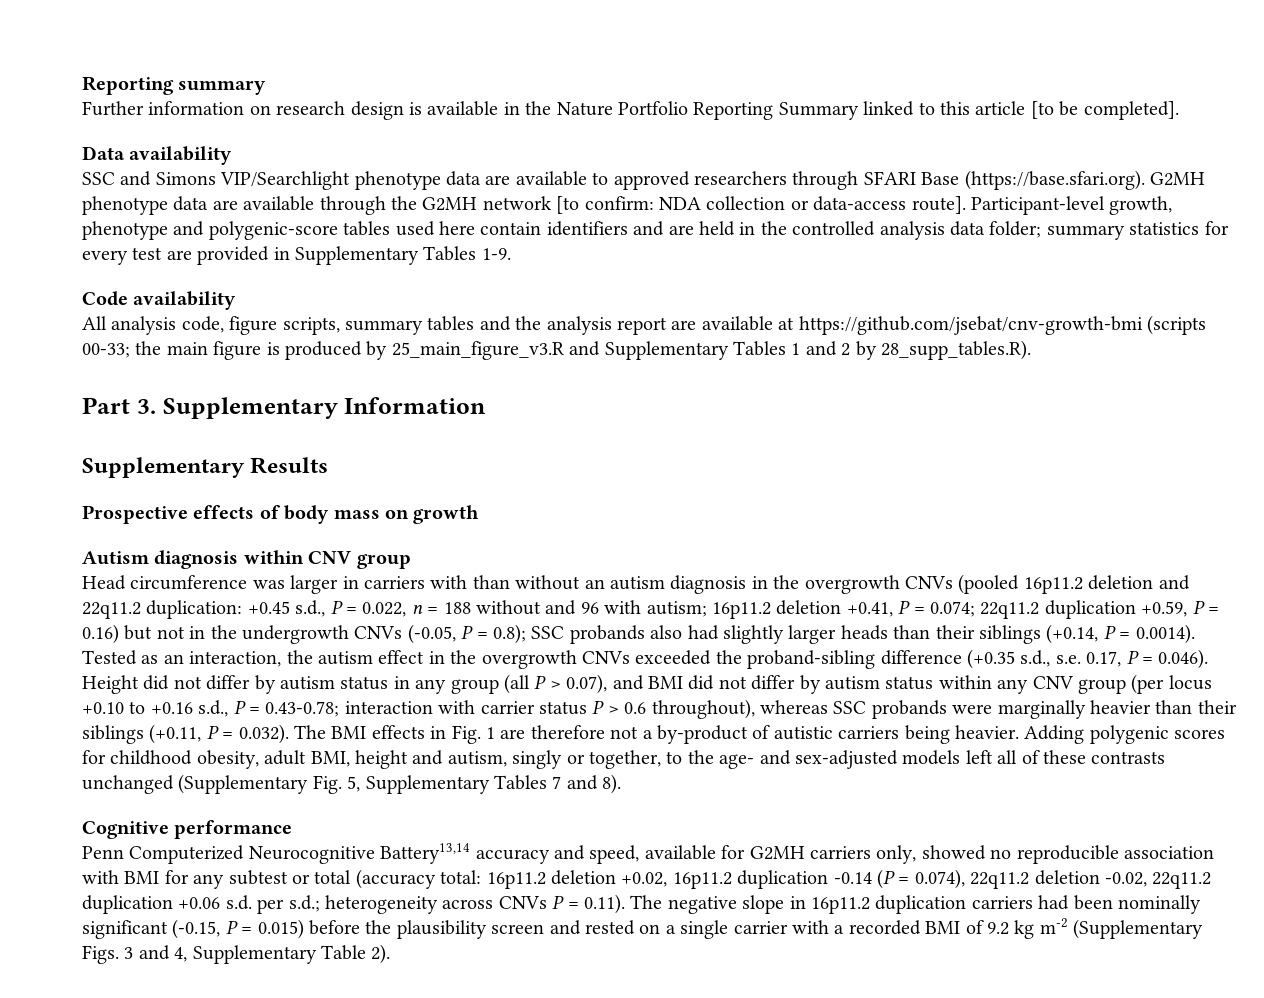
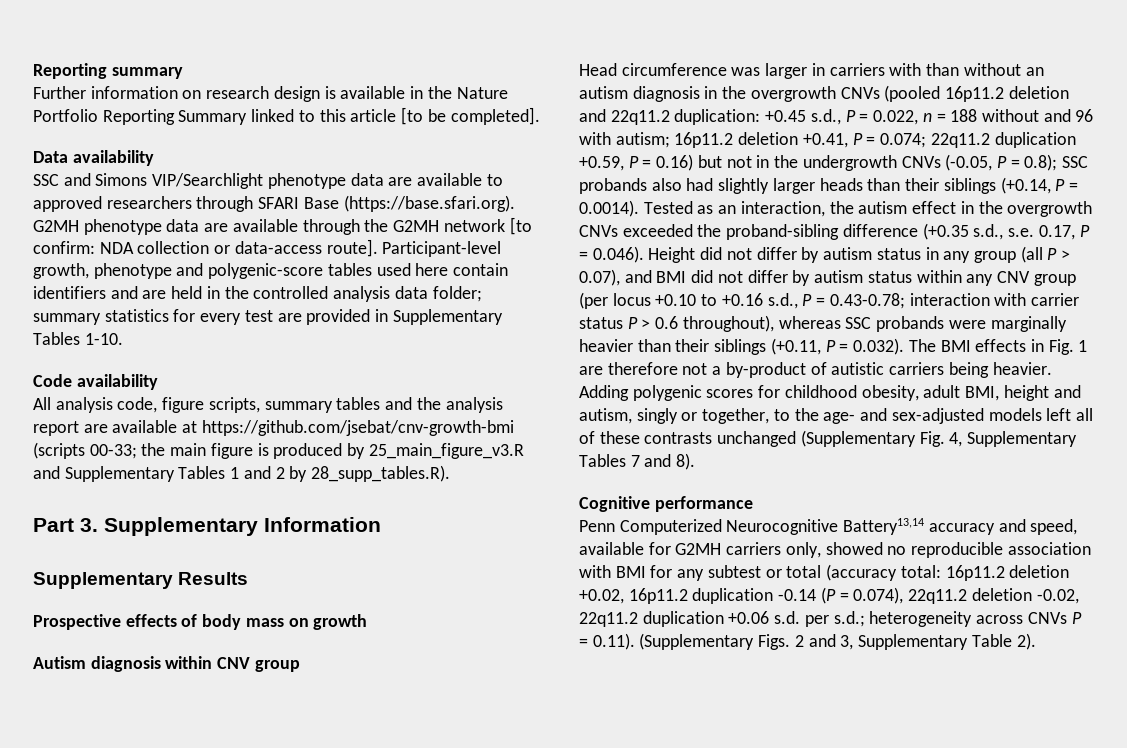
[481,248,511,260] 1-9. -> [84,333,123,345] 1-10.
[347,776,361,792] 5, -> [949,432,963,447] 4,
[630,895,1201,914] [82,918,1204,939] [82,945,188,964] The negative slope in 16p11.2 duplication carriers had been nominally significant (-0.15, P = 0.015) before the plausibility screen and rested on a single carrier with a recorded BMI of 9.2 kg m-2 (Supplementary Figs. 3 and 4, -> [639,633,854,650] (Supplementary Figs. 2 and 3,

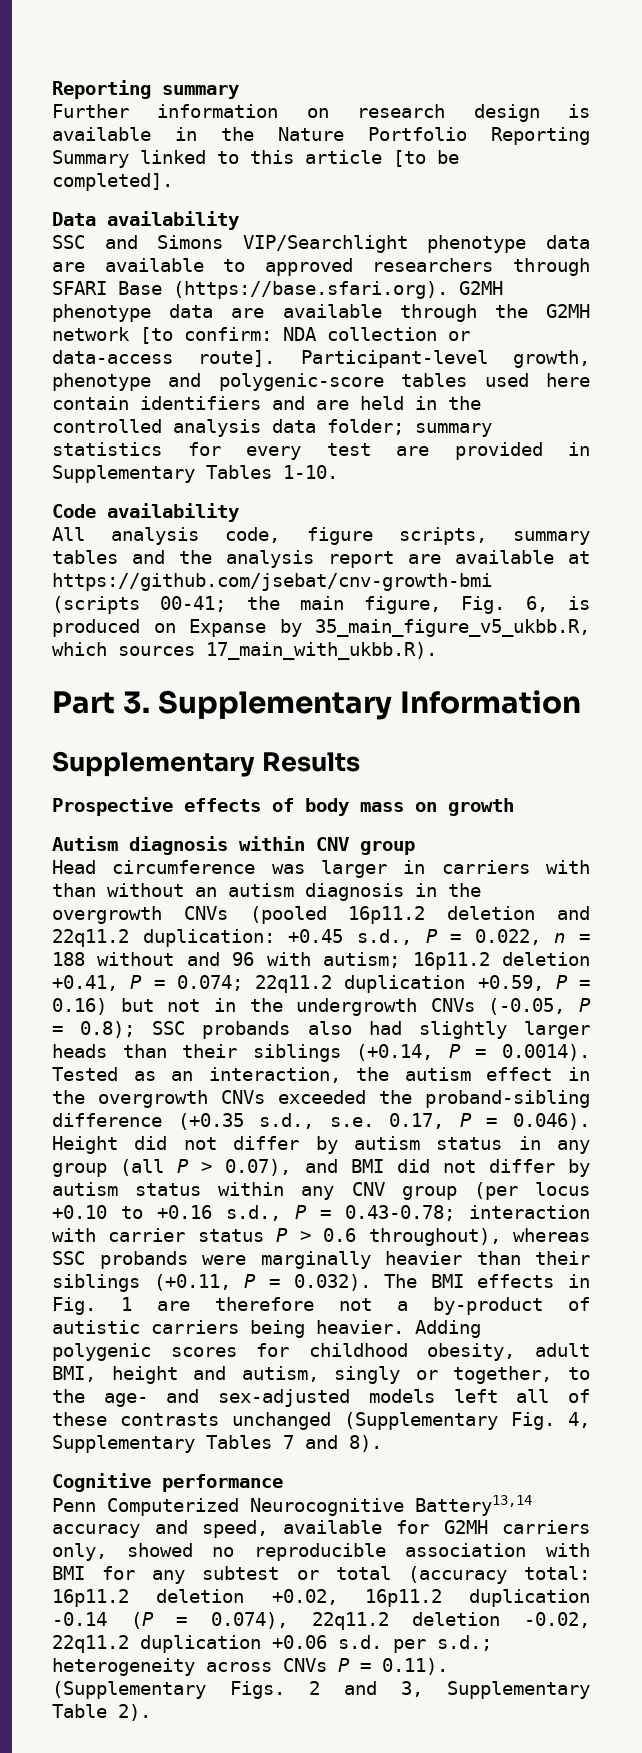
[89,444,137,459] 00-33; -> [160,596,227,612] 00-41;
[210,443,524,459] [33,465,451,482] figure is produced by 25_main_figure_v3.R and Supplementary Tables 1 and 2 by 28_supp_tables.R). -> [364,596,590,614] [52,619,590,637] [52,642,437,660] figure, Fig. 6, is produced on Expanse by 35_main_figure_v5_ukbb.R, which sources 17_main_with_ukbb.R).

